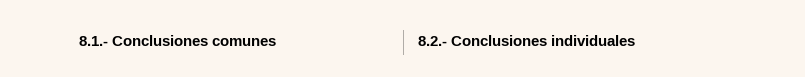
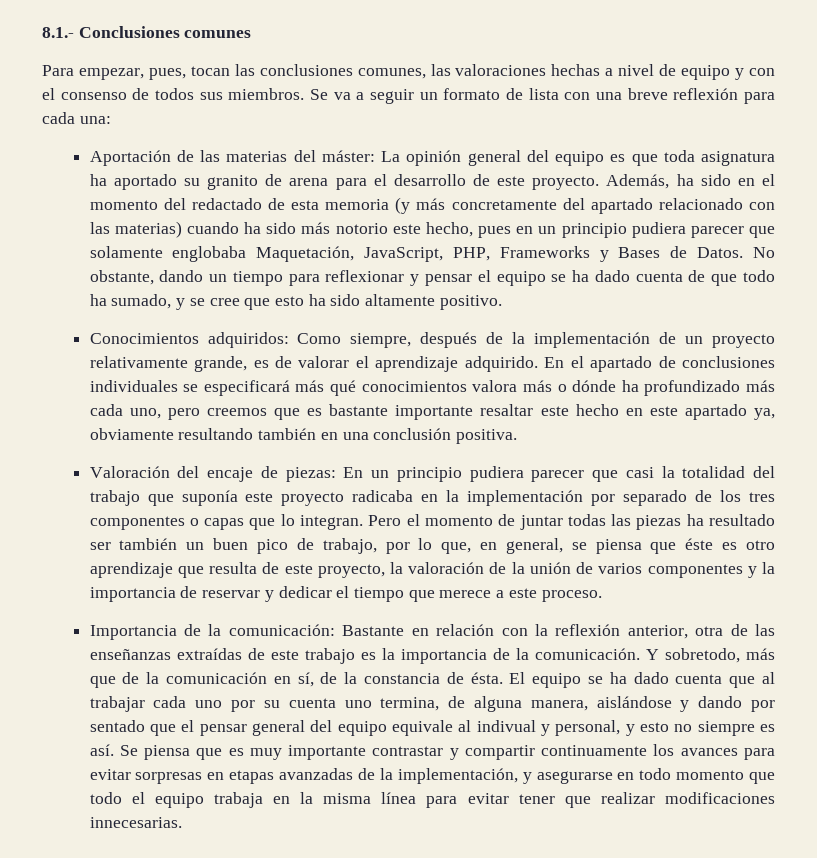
[418,35,636,46] 8.2.- Conclusiones individuales -> [42,64,775,80] [42,88,775,104] [42,112,111,124] [89,150,776,166] [89,174,775,190] [89,197,775,214] [89,221,775,238] [89,246,775,262] [89,270,775,286] [89,294,502,310] [89,332,775,348] [89,356,776,372] [89,380,775,396] [89,404,775,420] [89,428,517,444] [89,466,776,482] [89,490,775,506] [89,514,775,530] [89,538,776,554] [89,562,776,578] [89,586,602,602] [89,624,776,640] [89,648,775,664] [89,672,776,688] [89,696,776,712] [89,720,775,736] [89,744,776,760] [89,768,775,784] [89,792,776,808] [89,817,182,828] Para empezar, pues, tocan las conclusiones comunes, las valoraciones hechas a nivel de equipo y con el consenso de todos sus miembros. Se va a seguir un formato de lista con una breve reflexión para cada una: // Aportación de las materias del máster: La opinión general del equipo es que toda asignatura ha aportado su granito de arena para el desarrollo de este proyecto. Además, ha sido en el momento del redactado de esta memoria (y más concretamente del apartado relacionado con las materias) cuando ha sido más notorio este hecho, pues en un principio pudiera parecer que solamente englobaba Maquetación, JavaScript, PHP, Frameworks y Bases de Datos. No obstante, dando un tiempo para reflexionar y pensar el equipo se ha dado cuenta de que todo ha sumado, y se cree que esto ha sido altamente positivo. // Conocimientos adquiridos: Como siempre, después de la implementación de un proyecto relativamente grande, es de valorar el aprendizaje adquirido. En el apartado de conclusiones individuales se especificará más qué conocimientos valora más o dónde ha profundizado más cada uno, pero creemos que es bastante importante resaltar este hecho en este apartado ya, obviamente resultando también en una conclusión positiva. // Valoración del encaje de piezas: En un principio pudiera parecer que casi la totalidad del trabajo que suponía este proyecto radicaba en la implementación por separado de los tres componentes o capas que lo integran. Pero el momento de juntar todas las piezas ha resultado ser también un buen pico de trabajo, por lo que, en general, se piensa que éste es otro aprendizaje que resulta de este proyecto, la valoración de la unión de varios componentes y la importancia de reservar y dedicar el tiempo que merece a este proceso. // Importancia de la comunicación: Bastante en relación con la reflexión anterior, otra de las enseñanzas extraídas de este trabajo es la importancia de la comunicación. Y sobretodo, más que de la comunicación en sí, de la constancia de ésta. El equipo se ha dado cuenta que al trabajar cada uno por su cuenta uno termina, de alguna manera, aislándose y dando por sentado que el pensar general del equipo equivale al indivual y personal, y esto no siempre es así. Se piensa que es muy importante contrastar y compartir continuamente los avances para evitar sorpresas en etapas avanzadas de la implementación, y asegurarse en todo momento que todo el equipo trabaja en la misma línea para evitar tener que realizar modificaciones innecesarias.

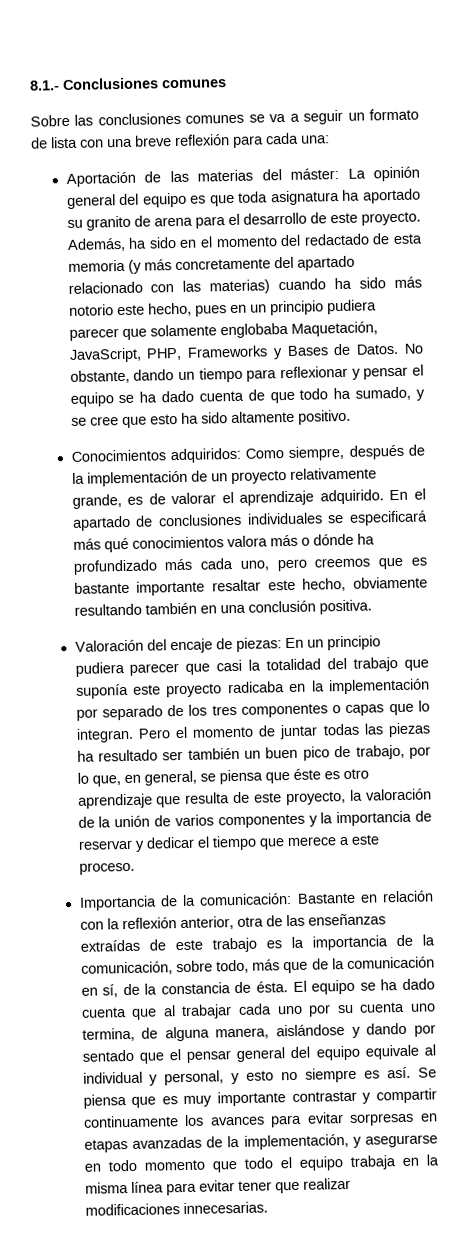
[42,64,775,80] [42,88,328,100] Para empezar, pues, tocan las conclusiones comunes, las valoraciones hechas a nivel de equipo y con el consenso de todos sus miembros. Se -> [30,112,265,127] Sobre las conclusiones comunes se
[575,404,775,420] hecho en este apartado ya, -> [302,577,347,592] hecho,
[534,648,740,663] comunicación. Y sobretodo, -> [80,959,249,976] comunicación, sobre todo,
[476,720,536,732] indivual -> [82,1071,143,1084] individual

